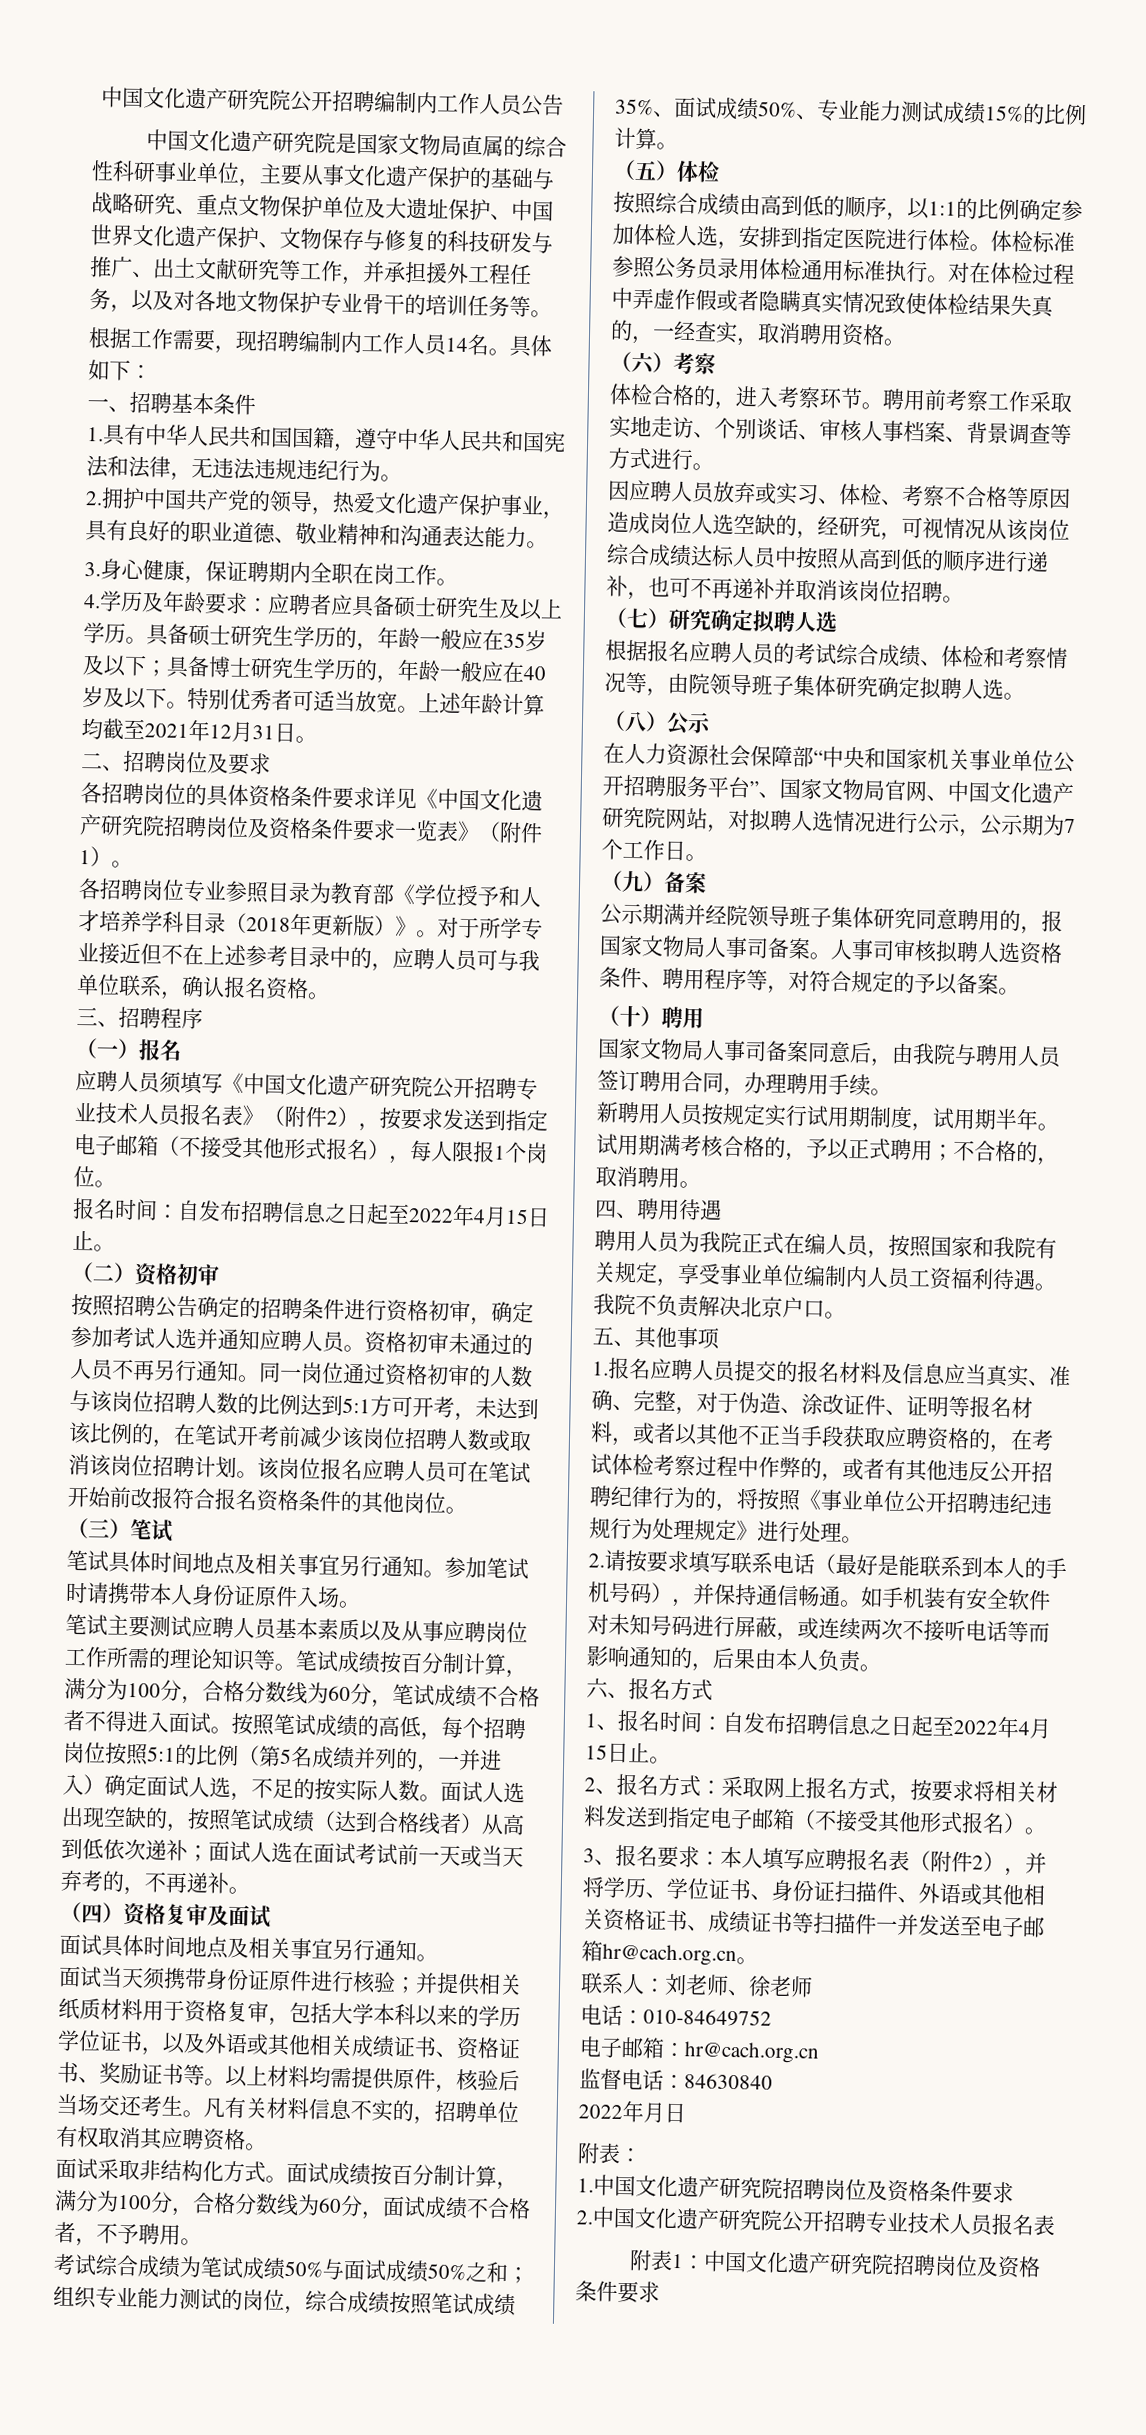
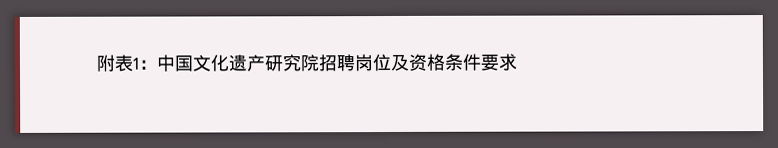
[101,86,564,117] [145,129,567,158] [91,160,555,190] [91,192,554,222] [90,224,553,254] [89,256,532,286] [89,288,552,318] [88,327,553,358] [88,359,152,381] [87,391,256,416] [87,423,566,453] [86,455,402,482] [85,487,564,520] [85,519,548,549] [84,558,458,586] [83,590,563,621] [83,622,547,652] [82,654,546,684] [82,686,545,716] [81,718,317,744] [81,750,271,776] [80,781,543,812] [79,813,543,844] [79,846,133,868] [78,877,542,908] [78,909,543,941] [77,941,540,972] [76,973,330,1000] [76,1006,203,1030] [75,1037,182,1061] [75,1069,538,1101] [74,1101,548,1132] [74,1133,548,1165] [73,1165,116,1188] [72,1197,550,1228] [72,1229,115,1252] [71,1261,220,1287] [71,1293,534,1326] [70,1325,533,1356] [69,1357,533,1388] [69,1389,539,1422] [68,1421,532,1452] [68,1453,531,1484] [67,1486,467,1515] [67,1517,173,1542] [66,1549,529,1580] [65,1581,361,1609] [65,1613,528,1644] [64,1646,527,1679] [64,1677,540,1708] [63,1709,526,1741] [63,1741,502,1773] [62,1773,525,1804] [61,1805,525,1836] [61,1837,524,1868] [60,1869,250,1896] [60,1901,271,1928] [59,1933,438,1962] [58,1965,522,1996] [58,1997,521,2028] [57,2029,521,2060] [57,2061,520,2094] [56,2093,519,2125] [56,2125,267,2151] [55,2157,518,2191] [54,2189,531,2220] [54,2221,202,2247] [53,2253,529,2284] [53,2285,516,2317] [615,96,1087,126] [614,127,678,150] [613,159,720,183] [613,191,1083,222] [612,223,1075,253] [612,255,1075,285] [611,287,1054,318] [610,319,906,347] [610,351,716,376] [609,383,1073,413] [609,415,1072,445] [608,447,714,471] [608,479,1071,509] [607,511,1070,542] [606,543,1049,573] [606,575,964,603] [605,607,838,633] [605,639,1068,669] [604,671,1025,701] [603,710,712,736] [603,742,1075,774] [602,774,1074,805] [602,806,1076,838] [601,838,707,862] [600,870,707,894] [600,903,1063,935] [599,934,1063,965] [599,966,1020,996] [598,1005,704,1029] [597,1037,1063,1068] [597,1069,892,1097] [596,1101,1059,1132] [596,1133,1059,1166] [595,1165,701,1189] [595,1198,722,1221] [594,1229,1057,1259] [593,1261,1056,1291] [593,1293,846,1319] [592,1326,721,1350] [592,1357,1071,1388] [591,1389,1033,1419] [590,1421,1054,1453] [590,1453,1053,1483] [589,1485,1053,1515] [589,1517,863,1544] [588,1549,1067,1580] [588,1581,1051,1611] [587,1613,1050,1643] [586,1645,881,1673] [586,1677,713,1701] [585,1709,1051,1739] [585,1742,671,1764] [584,1773,1058,1804] [583,1805,1047,1835] [583,1844,1047,1877] [582,1876,1045,1906] [582,1908,1045,1938] [581,1940,758,1967] [580,1972,813,1998] [580,2004,772,2027] [579,2036,820,2064] [579,2068,773,2091] [578,2101,686,2124] [577,2142,642,2165] [577,2174,1014,2204] [576,2206,1055,2236] 中国文化遗产研究院公开招聘编制内工作人员公告 // 中国文化遗产研究院是国家文物局直属的综合性科研事业单位，主要从事文化遗产保护的基础与战略研究、重点文物保护单位及大遗址保护、中国世界文化遗产保护、文物保存与修复的科技研发与推广、出土文献研究等工作，并承担援外工程任务，以及对各地文物保护专业骨干的培训任务等。 // 根据工作需要，现招聘编制内工作人员14名。具体如下： // 一、招聘基本条件 // 1.具有中华人民共和国国籍，遵守中华人民共和国宪法和法律，无违法违规违纪行为。 // 2.拥护中国共产党的领导，热爱文化遗产保护事业，具有良好的职业道德、敬业精神和沟通表达能力。 // 3.身心健康，保证聘期内全职在岗工作。 // 4.学历及年龄要求：应聘者应具备硕士研究生及以上学历。具备硕士研究生学历的，年龄一般应在35岁及以下；具备博士研究生学历的，年龄一般应在40岁及以下。特别优秀者可适当放宽。上述年龄计算均截至2021年12月31日。 // 二、招聘岗位及要求 // 各招聘岗位的具体资格条件要求详见《中国文化遗产研究院招聘岗位及资格条件要求一览表》（附件1）。 // 各招聘岗位专业参照目录为教育部《学位授予和人才培养学科目录（2018年更新版）》。对于所学专业接近但不在上述参考目录中的，应聘人员可与我单位联系，确认报名资格。 // 三、招聘程序 // （一）报名 // 应聘人员须填写《中国文化遗产研究院公开招聘专业技术人员报名表》（附件2），按要求发送到指定电子邮箱（不接受其他形式报名），每人限报1个岗位。 // 报名时间：自发布招聘信息之日起至2022年4月15日止。 // （二）资格初审 // 按照招聘公告确定的招聘条件进行资格初审，确定参加考试人选并通知应聘人员。资格初审未通过的人员不再另行通知。同一岗位通过资格初审的人数与该岗位招聘人数的比例达到5:1方可开考，未达到该比例的，在笔试开考前减少该岗位招聘人数或取消该岗位招聘计划。该岗位报名应聘人员可在笔试开始前改报符合报名资格条件的其他岗位。 // （三）笔试 // 笔试具体时间地点及相关事宜另行通知。参加笔试时请携带本人身份证原件入场。 // 笔试主要测试应聘人员基本素质以及从事应聘岗位工作所需的理论知识等。笔试成绩按百分制计算，满分为100分，合格分数线为60分，笔试成绩不合格者不得进入面试。按照笔试成绩的高低，每个招聘岗位按照5:1的比例（第5名成绩并列的，一并进入）确定面试人选，不足的按实际人数。面试人选出现空缺的，按照笔试成绩（达到合格线者）从高到低依次递补；面试人选在面试考试前一天或当天弃考的，不再递补。 // （四）资格复审及面试 // 面试具体时间地点及相关事宜另行通知。 // 面试当天须携带身份证原件进行核验；并提供相关纸质材料用于资格复审，包括大学本科以来的学历学位证书，以及外语或其他相关成绩证书、资格证书、奖励证书等。以上材料均需提供原件，核验后当场交还考生。凡有关材料信息不实的，招聘单位有权取消其应聘资格。 // 面试采取非结构化方式。面试成绩按百分制计算，满分为100分，合格分数线为60分，面试成绩不合格者，不予聘用。 // 考试综合成绩为笔试成绩50%与面试成绩50%之和；组织专业能力测试的岗位，综合成绩按照笔试成绩35%、面试成绩50%、专业能力测试成绩15%的比例计算。 // （五）体检 // 按照综合成绩由高到低的顺序，以1:1的比例确定参加体检人选，安排到指定医院进行体检。体检标准参照公务员录用体检通用标准执行。对在体检过程中弄虚作假或者隐瞒真实情况致使体检结果失真的，一经查实，取消聘用资格。 // （六）考察 // 体检合格的，进入考察环节。聘用前考察工作采取实地走访、个别谈话、审核人事档案、背景调查等方式进行。 // 因应聘人员放弃或实习、体检、考察不合格等原因造成岗位人选空缺的，经研究，可视情况从该岗位综合成绩达标人员中按照从高到低的顺序进行递补，也可不再递补并取消该岗位招聘。 // （七）研究确定拟聘人选 // 根据报名应聘人员的考试综合成绩、体检和考察情况等，由院领导班子集体研究确定拟聘人选。 // （八）公示 // 在人力资源社会保障部“中央和国家机关事业单位公开招聘服务平台”、国家文物局官网、中国文化遗产研究院网站，对拟聘人选情况进行公示，公示期为7个工作日。 // （九）备案 // 公示期满并经院领导班子集体研究同意聘用的，报国家文物局人事司备案。人事司审核拟聘人选资格条件、聘用程序等，对符合规定的予以备案。 // （十）聘用 // 国家文物局人事司备案同意后，由我院与聘用人员签订聘用合同，办理聘用手续。 // 新聘用人员按规定实行试用期制度，试用期半年。试用期满考核合格的，予以正式聘用；不合格的，取消聘用。 // 四、聘用待遇 // 聘用人员为我院正式在编人员，按照国家和我院有关规定，享受事业单位编制内人员工资福利待遇。我院不负责解决北京户口。 // 五、其他事项 // 1.报名应聘人员提交的报名材料及信息应当真实、准确、完整，对于伪造、涂改证件、证明等报名材料，或者以其他不正当手段获取应聘资格的，在考试体检考察过程中作弊的，或者有其他违反公开招聘纪律行为的，将按照《事业单位公开招聘违纪违规行为处理规定》进行处理。 // 2.请按要求填写联系电话（最好是能联系到本人的手机号码），并保持通信畅通。如手机装有安全软件对未知号码进行屏蔽，或连续两次不接听电话等而影响通知的，后果由本人负责。 // 六、报名方式 // 1、报名时间：自发布招聘信息之日起至2022年4月15日止。 // 2、报名方式：采取网上报名方式，按要求将相关材料发送到指定电子邮箱（不接受其他形式报名）。 // 3、报名要求：本人填写应聘报名表（附件2），并将学历、学位证书、身份证扫描件、外语或其他相关资格证书、成绩证书等扫描件一并发送至电子邮箱hr@cach.org.cn。 // 联系人：刘老师、徐老师 // 电话：010-84649752 // 电子邮箱：hr@cach.org.cn // 监督电话：84630840 // 2022年月日 // 附表： // 1.中国文化遗产研究院招聘岗位及资格条件要求 // 2.中国文化遗产研究院公开招聘专业技术人员报名表 // -> (96, 63) none

